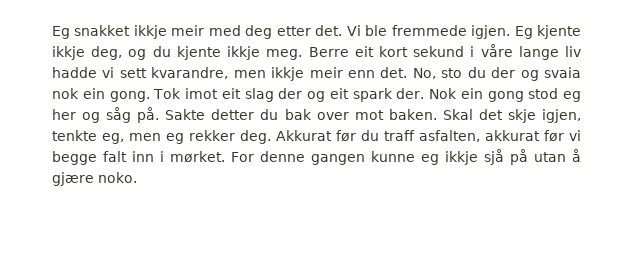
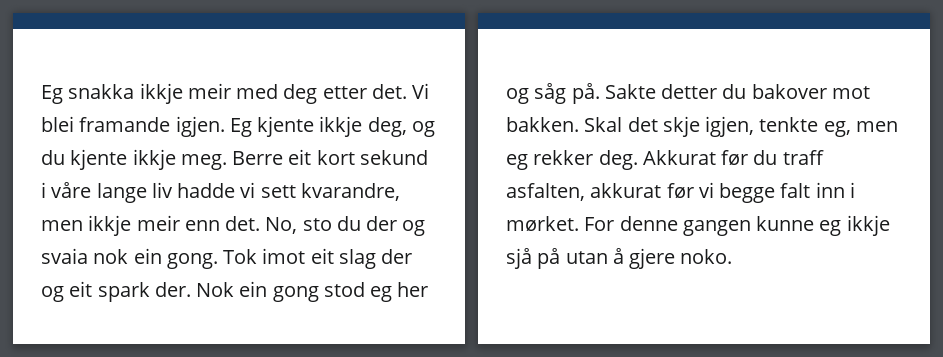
[52,25,131,39] Eg snakket -> [41,84,135,104] Eg snakka
[365,25,467,36] ble fremmede -> [41,116,171,132] blei framande
[284,109,437,120] bak over mot baken. -> [751,84,870,99] [506,117,579,132] bakover mot bakken.
[52,172,94,186] gjære -> [629,248,676,269] gjere

